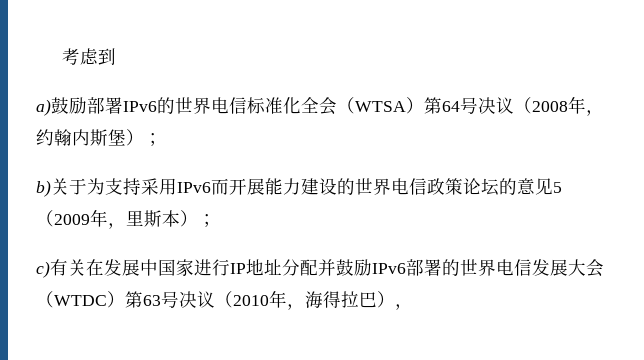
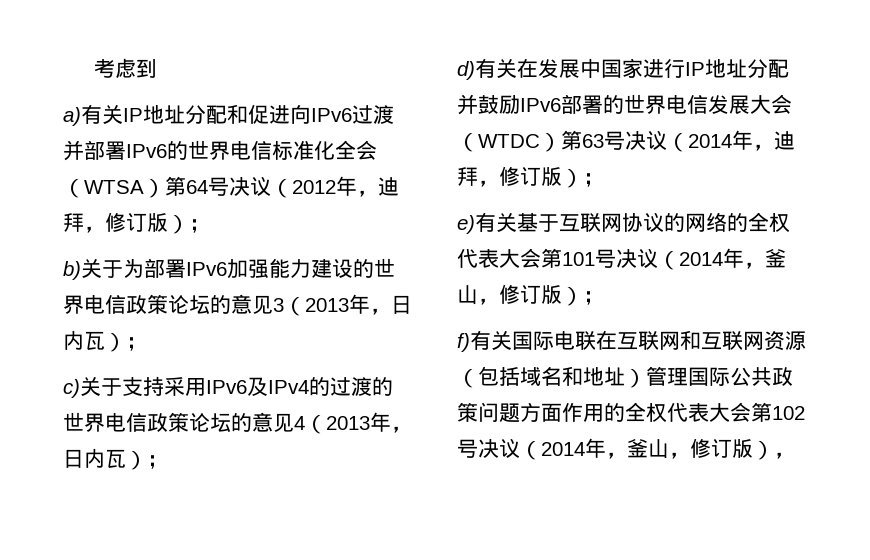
[51,97,87,114] 鼓励 -> [81,104,394,124] [63,140,84,161] 有关IP地址分配和促进向IPv6过渡并
[532,96,604,116] [36,129,126,146] 2008年，约翰内斯堡 -> [292,176,399,197] [63,212,168,233] 2012年，迪拜，修订版
[105,178,265,195] 支持采用IPv6而开展 -> [144,258,269,279] 部署IPv6加强
[553,182,562,193] [36,209,216,229] [36,261,50,278] 5（2009年，里斯本）； // c) -> [273,294,412,316] [63,330,147,352] [63,376,393,398] [63,412,412,434] [63,448,168,470] [457,61,475,80] 3（2013年，日内瓦）； // c)关于支持采用IPv6及IPv4的过渡的世界电信政策论坛的意见4（2013年，日内瓦）； // d)
[233,290,377,310] 2010年，海得拉巴 -> [688,130,795,151] [457,166,604,188] [457,212,790,234] [457,248,786,270] [457,284,604,306] [457,330,806,352] [457,366,793,388] [457,402,805,423] [457,438,753,460] 2014年，迪拜，修订版）； // e)有关基于互联网协议的网络的全权代表大会第101号决议（2014年，釜山，修订版）； // f)有关国际电联在互联网和互联网资源（包括域名和地址）管理国际公共政策问题方面作用的全权代表大会第102号决议（2014年，釜山，修订版

